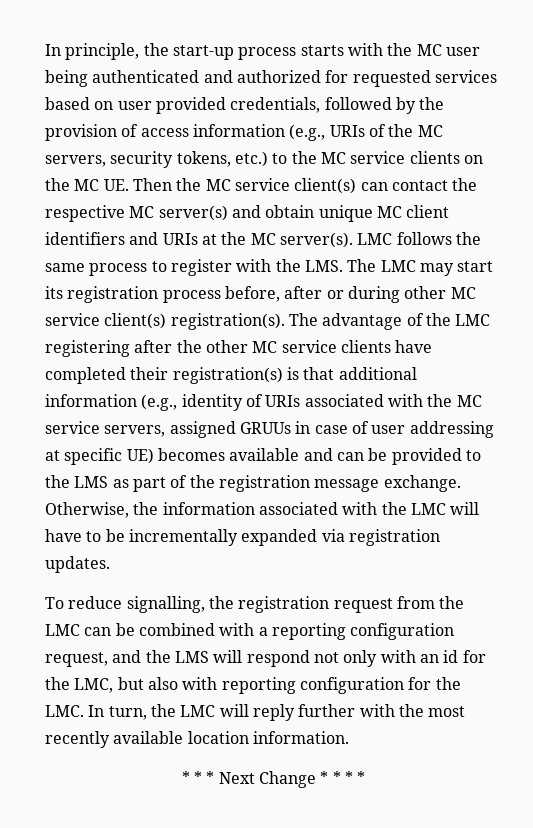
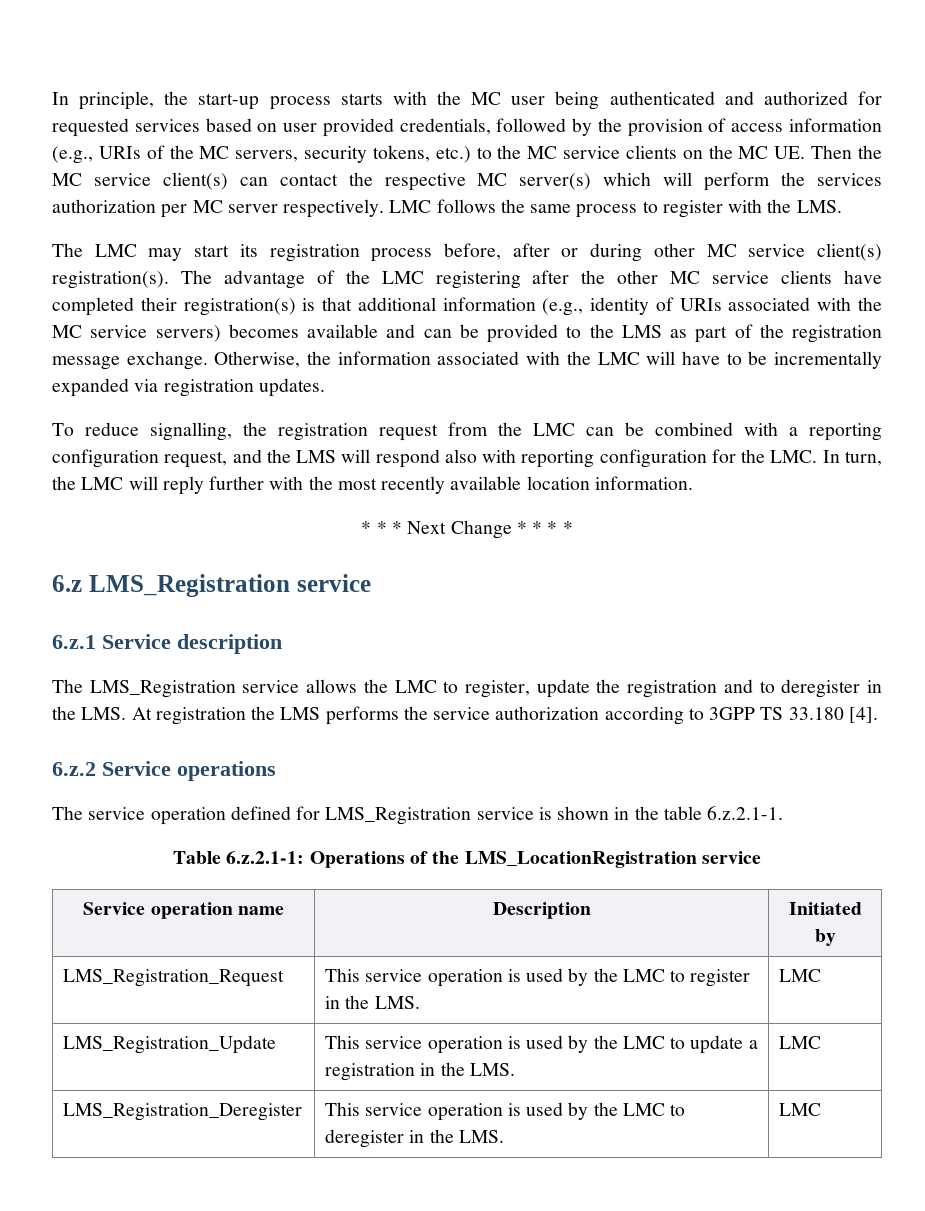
[231,205,450,222] [45,232,353,248] and obtain unique MC client identifiers and URIs at the MC server(s). -> [603,172,882,191] [52,199,385,218] which will perform the services authorization per MC server respectively.
(343, 266) none -> (842, 206) //
[104,421,494,438] [45,448,154,465] servers, assigned GRUUs in case of user addressing at specific UE) -> [155,325,221,342] servers)
[313,650,486,667] [45,677,144,693] not only with an id for the LMC, but -> (440, 458) none
(366, 777) none -> [52,574,371,597] [52,634,282,654] [52,679,882,698] [52,706,878,725] [52,761,276,781] [52,806,784,825] [173,851,761,868] [83,902,284,919] [492,902,591,919] [788,902,862,915] [814,929,836,946] [63,969,285,987] [325,968,751,987] [325,995,420,1009] [779,969,822,982] [63,1035,277,1054] [325,1035,758,1054] [325,1062,515,1081] [779,1036,822,1049] [63,1103,303,1121] [325,1102,686,1121] [325,1129,504,1148] [779,1103,822,1116] // 6.z LMS_Registration service // 6.z.1 Service description // The LMS_Registration service allows the LMC to register, update the registration and to deregister in the LMS. At registration the LMS performs the service authorization according to 3GPP TS 33.180 [4]. // 6.z.2 Service operations // The service operation defined for LMS_Registration service is shown in the table 6.z.2.1-1. // Table 6.z.2.1-1: Operations of the LMS_LocationRegistration service // Service operation name | Description | Initiated by // LMS_Registration_Request | This service operation is used by the LMC to register in the LMS. | LMC // LMS_Registration_Update | This service operation is used by the LMC to update a registration in the LMS. | LMC // LMS_Registration_Deregister | This service operation is used by the LMC to deregister in the LMS. | LMC

